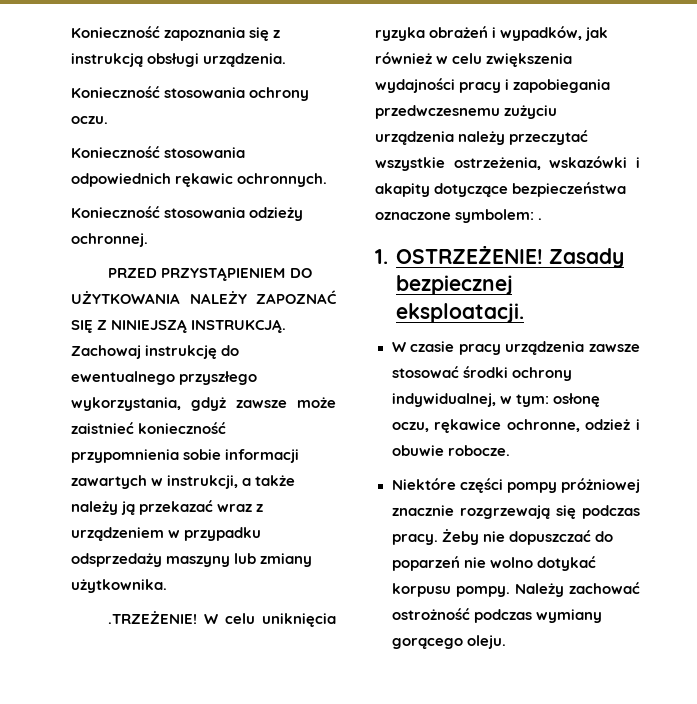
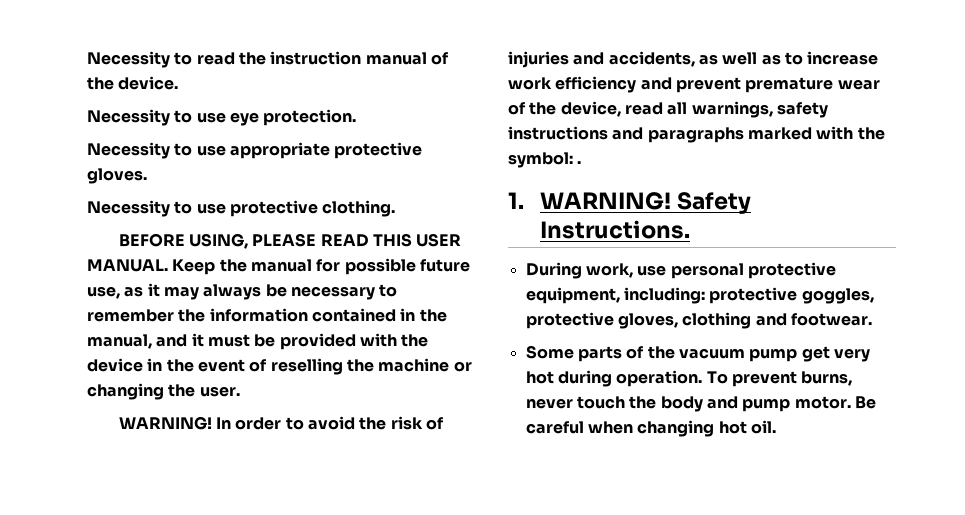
[71,26,281,41] [71,53,287,67] [71,86,310,101] [71,116,108,124] [71,146,246,158] [71,173,328,187] [71,206,304,221] [71,233,148,247] [108,267,312,281] [71,290,336,304] [71,319,287,333] [71,345,240,359] [71,371,258,385] [71,397,336,411] [71,422,227,434] [71,449,300,463] [71,475,296,489] [71,500,264,515] [71,527,262,541] [71,553,313,567] [71,579,167,593] [108,611,337,627] [375,26,609,41] [375,52,573,67] [375,78,611,93] [375,105,558,119] [375,130,589,145] [375,156,640,171] [375,182,627,197] [375,209,543,223] [375,245,624,268] [395,275,513,295] [395,303,524,323] [391,341,640,355] [391,366,572,381] [391,393,600,407] [391,419,640,433] [391,445,510,456] [391,478,640,493] [391,505,640,519] [391,529,613,545] [391,556,596,571] [391,582,640,597] [391,608,602,623] [391,635,506,649] Konieczność zapoznania się z instrukcją obsługi urządzenia. // Konieczność stosowania ochrony oczu. // Konieczność stosowania odpowiednich rękawic ochronnych. // Konieczność stosowania odzieży ochronnej. // PRZED PRZYSTĄPIENIEM DO UŻYTKOWANIA NALEŻY ZAPOZNAĆ SIĘ Z NINIEJSZĄ INSTRUKCJĄ. Zachowaj instrukcję do ewentualnego przyszłego wykorzystania, gdyż zawsze może zaistnieć konieczność przypomnienia sobie informacji zawartych w instrukcji, a także należy ją przekazać wraz z urządzeniem w przypadku odsprzedaży maszyny lub zmiany użytkownika. // .TRZEŻENIE! W celu uniknięcia ryzyka obrażeń i wypadków, jak również w celu zwiększenia wydajności pracy i zapobiegania przedwczesnemu zużyciu urządzenia należy przeczytać wszystkie ostrzeżenia, wskazówki i akapity dotyczące bezpieczeństwa oznaczone symbolem: . // 1. OSTRZEŻENIE! Zasady bezpiecznej eksploatacji. // W czasie pracy urządzenia zawsze stosować środki ochrony indywidualnej, w tym: osłonę oczu, rękawice ochronne, odzież i obuwie robocze. // Niektóre części pompy próżniowej znacznie rozgrzewają się podczas pracy. Żeby nie dopuszczać do poparzeń nie wolno dotykać korpusu pompy. Należy zachować ostrożność podczas wymiany gorącego oleju. -> [87,51,449,68] [87,76,179,90] [87,109,357,126] [87,142,423,159] [87,168,147,184] [87,200,396,217] [118,233,462,249] [87,258,470,275] [87,283,398,300] [87,308,447,322] [87,333,429,350] [87,358,472,375] [87,383,240,400] [118,416,445,430] [508,51,879,68] [508,76,880,93] [508,101,828,118] [508,126,885,143] [508,152,582,168] [508,192,751,214] [539,220,690,239] [525,262,836,279] [525,287,874,304] [525,312,872,329] [525,345,870,362] [525,370,853,387] [525,396,876,412] [525,420,776,437] Necessity to read the instruction manual of the device. // Necessity to use eye protection. // Necessity to use appropriate protective gloves. // Necessity to use protective clothing. // BEFORE USING, PLEASE READ THIS USER MANUAL. Keep the manual for possible future use, as it may always be necessary to remember the information contained in the manual, and it must be provided with the device in the event of reselling the machine or changing the user. // WARNING! In order to avoid the risk of injuries and accidents, as well as to increase work efficiency and prevent premature wear of the device, read all warnings, safety instructions and paragraphs marked with the symbol: . // 1. WARNING! Safety Instructions. // During work, use personal protective equipment, including: protective goggles, protective gloves, clothing and footwear. // Some parts of the vacuum pump get very hot during operation. To prevent burns, never touch the body and pump motor. Be careful when changing hot oil.

